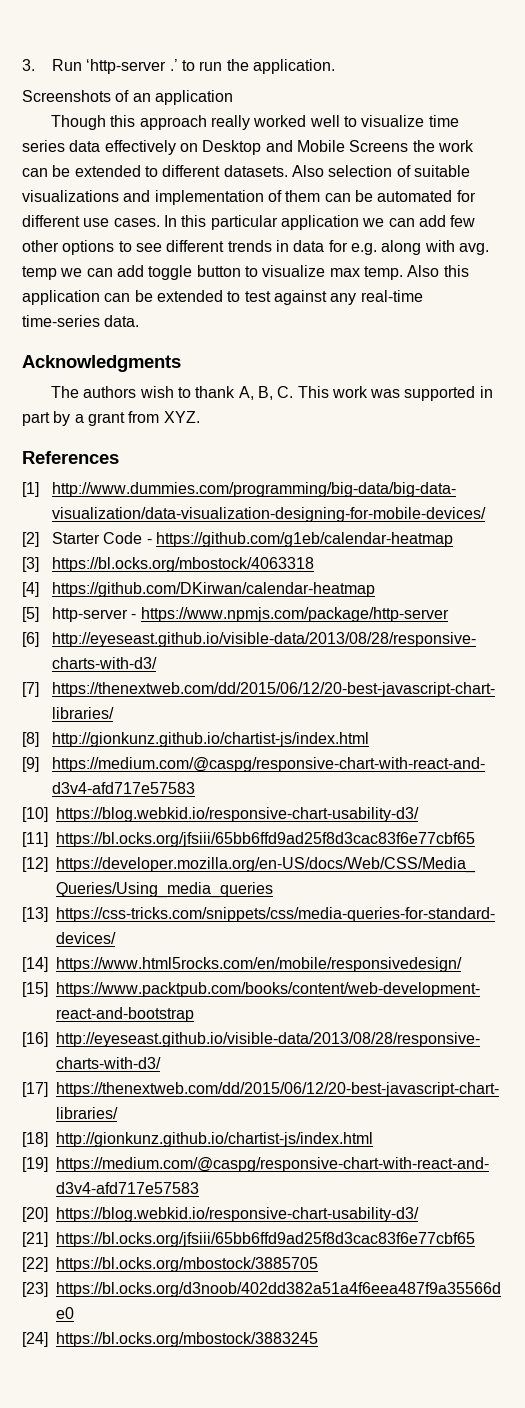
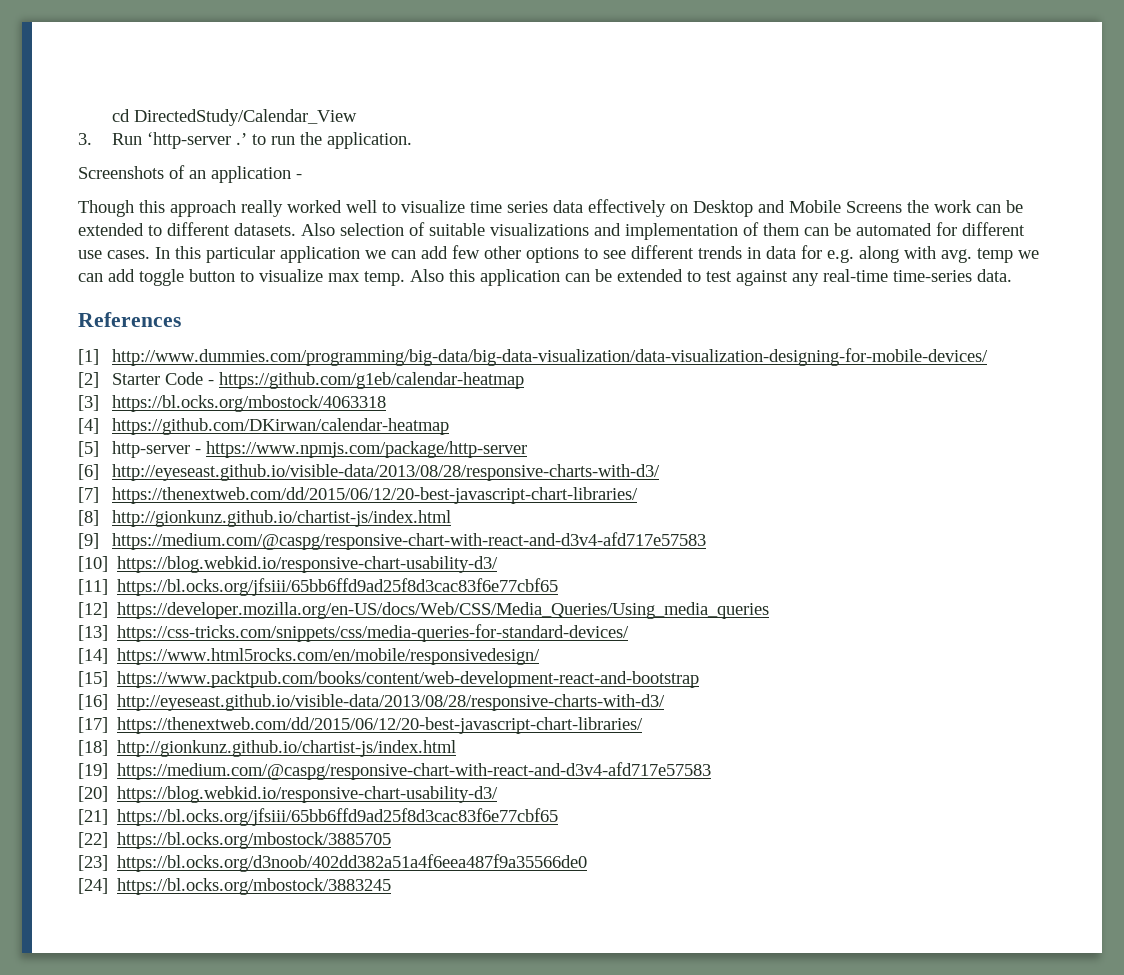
(22, 65) none -> [112,109,358,126] cd DirectedStudy/Calendar_View //
(233, 97) none -> [296,174,302,179] -
[22,355,181,372] [50,386,493,401] [22,411,200,426] // Acknowledgments // The authors wish to thank A, B, C. This work was supported in part by a grant from XYZ. -> (1012, 275) none

